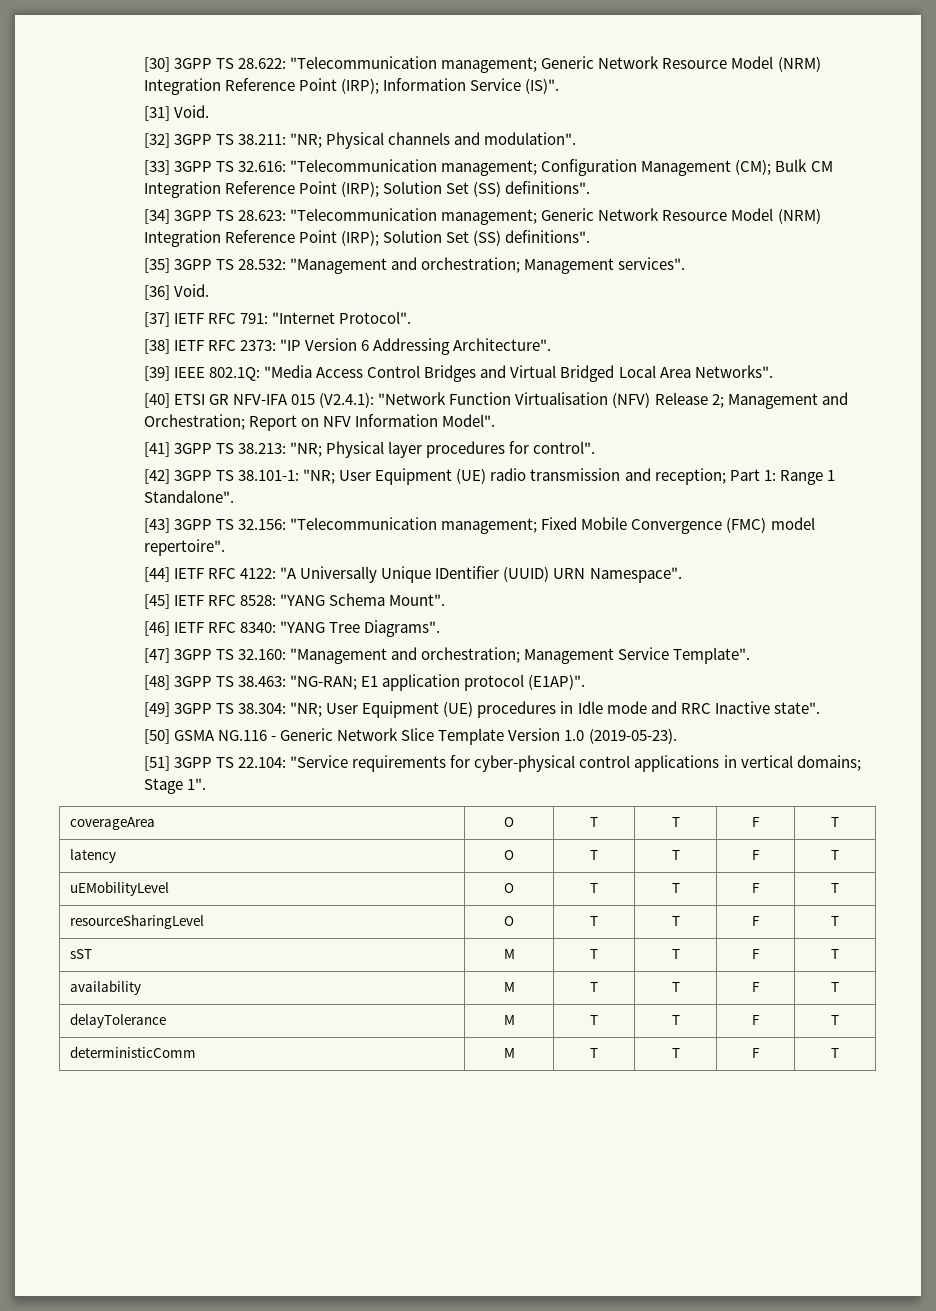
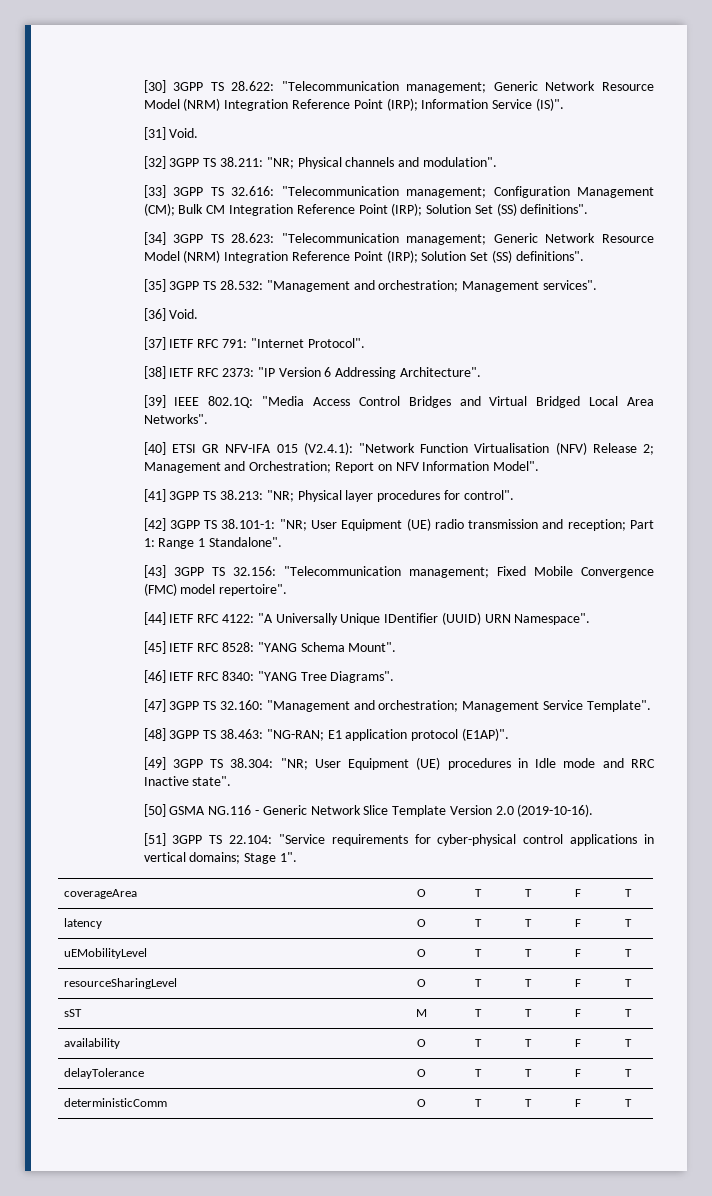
[564,728,677,744] 1.0 (2019-05-23). -> [495,804,594,817] 2.0 (2019-10-16).
[503,982,515,992] M -> [416,1039,426,1047] O
[503,1015,515,1025] M -> [416,1069,426,1077] O
[503,1048,515,1058] M -> [416,1099,426,1107] O

